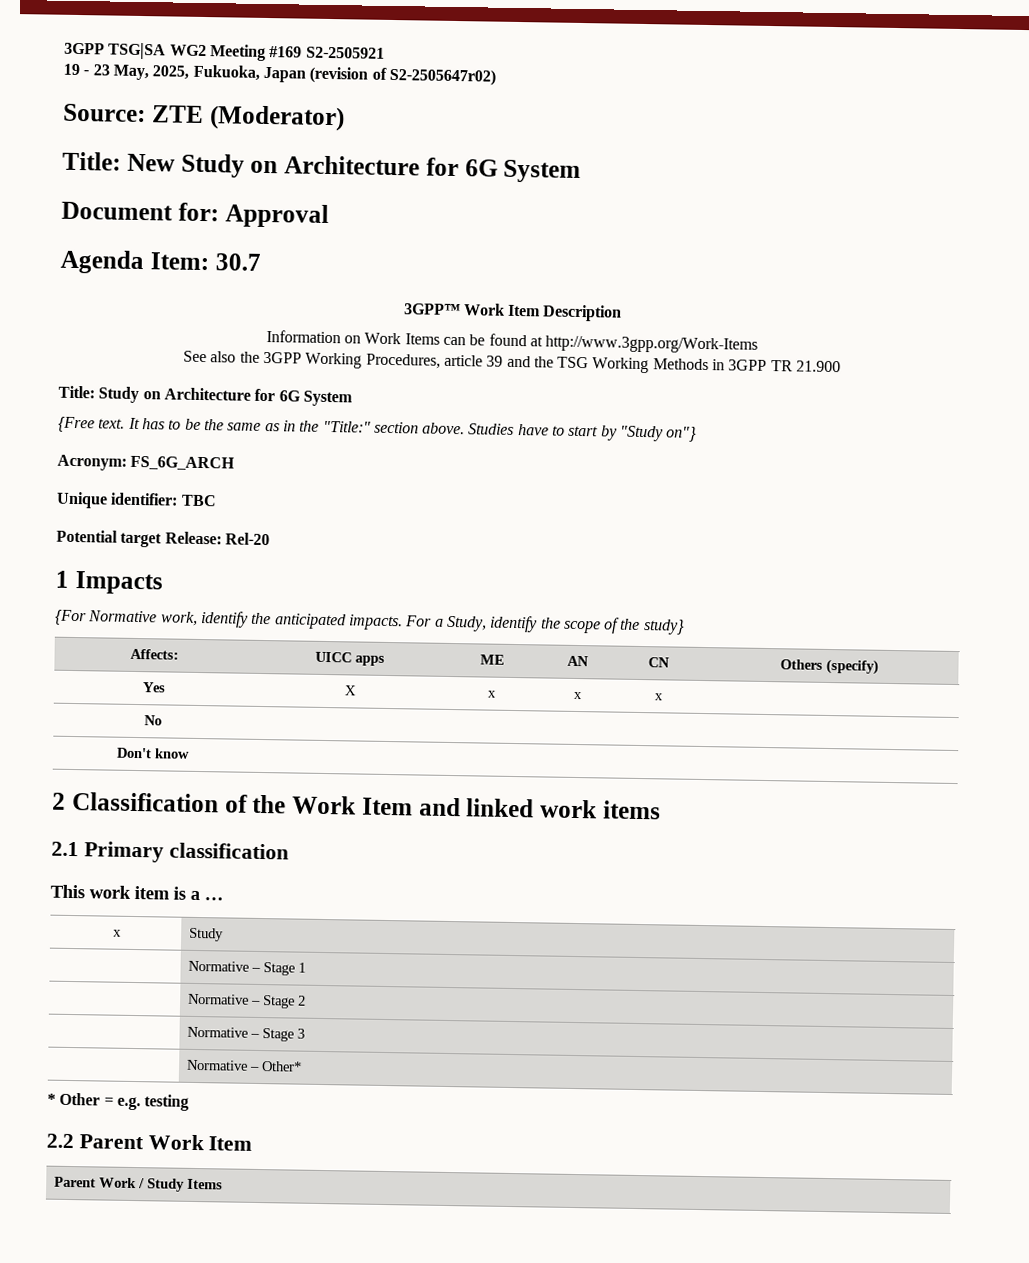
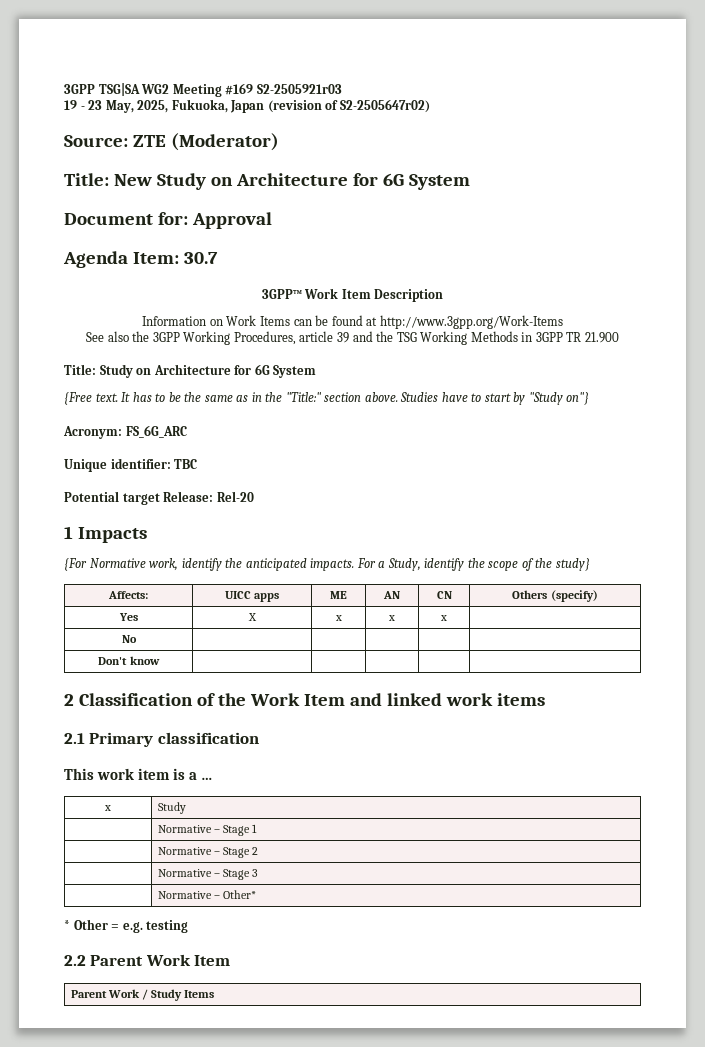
[305,46,385,59] S2-2505921 -> [256,84,342,94] S2-2505921r03
[130,455,236,471] FS_6G_ARCH -> [125,425,187,438] FS_6G_ARC

